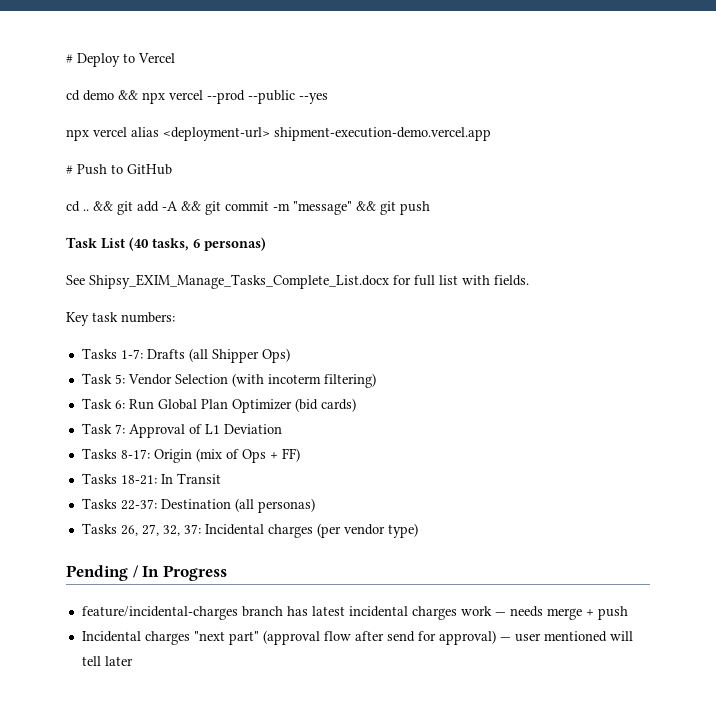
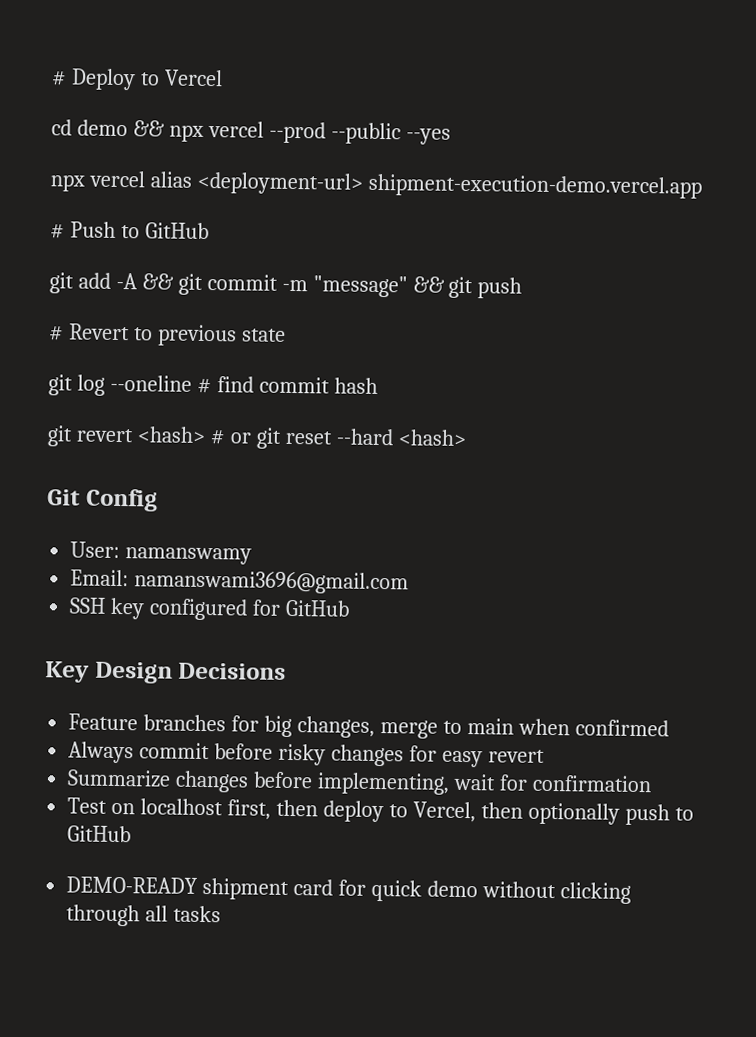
[66,201,113,212] cd .. && -> (209, 231) none
[66,237,266,251] [66,274,529,289] [66,312,175,326] [81,348,290,363] [81,373,376,388] [81,398,356,413] [81,423,282,438] [81,448,300,463] [81,473,221,485] [81,498,315,513] [81,523,418,538] [66,565,227,581] [81,606,628,620] [81,630,633,645] [81,656,133,666] Task List (40 tasks, 6 personas) // See Shipsy_EXIM_Manage_Tasks_Complete_List.docx for full list with fields. // Key task numbers: // Tasks 1-7: Drafts (all Shipper Ops) // Task 5: Vendor Selection (with incoterm filtering) // Task 6: Run Global Plan Optimizer (bid cards) // Task 7: Approval of L1 Deviation // Tasks 8-17: Origin (mix of Ops + FF) // Tasks 18-21: In Transit // Tasks 22-37: Destination (all personas) // Tasks 26, 27, 32, 37: Incidental charges (per vendor type) // Pending / In Progress // feature/incidental-charges branch has latest incidental charges work — needs merge + push // Incidental charges "next part" (approval flow after send for approval) — user mentioned will tell later -> [49,323,286,347] [48,374,378,396] [47,425,467,449] [47,488,158,512] [70,541,253,565] [70,569,410,595] [69,597,350,621] [45,661,287,684] [68,713,669,739] [68,741,545,768] [67,769,652,795] [67,797,694,826] [67,825,132,843] [66,876,631,904] [66,904,222,927] # Revert to previous state // git log --oneline # find commit hash // git revert <hash> # or git reset --hard <hash> // Git Config // User: namanswamy // Email: namanswami3696@gmail.com // SSH key configured for GitHub // Key Design Decisions // Feature branches for big changes, merge to main when confirmed // Always commit before risky changes for easy revert // Summarize changes before implementing, wait for confirmation // Test on localhost first, then deploy to Vercel, then optionally push to GitHub // DEMO-READY shipment card for quick demo without clicking through all tasks

